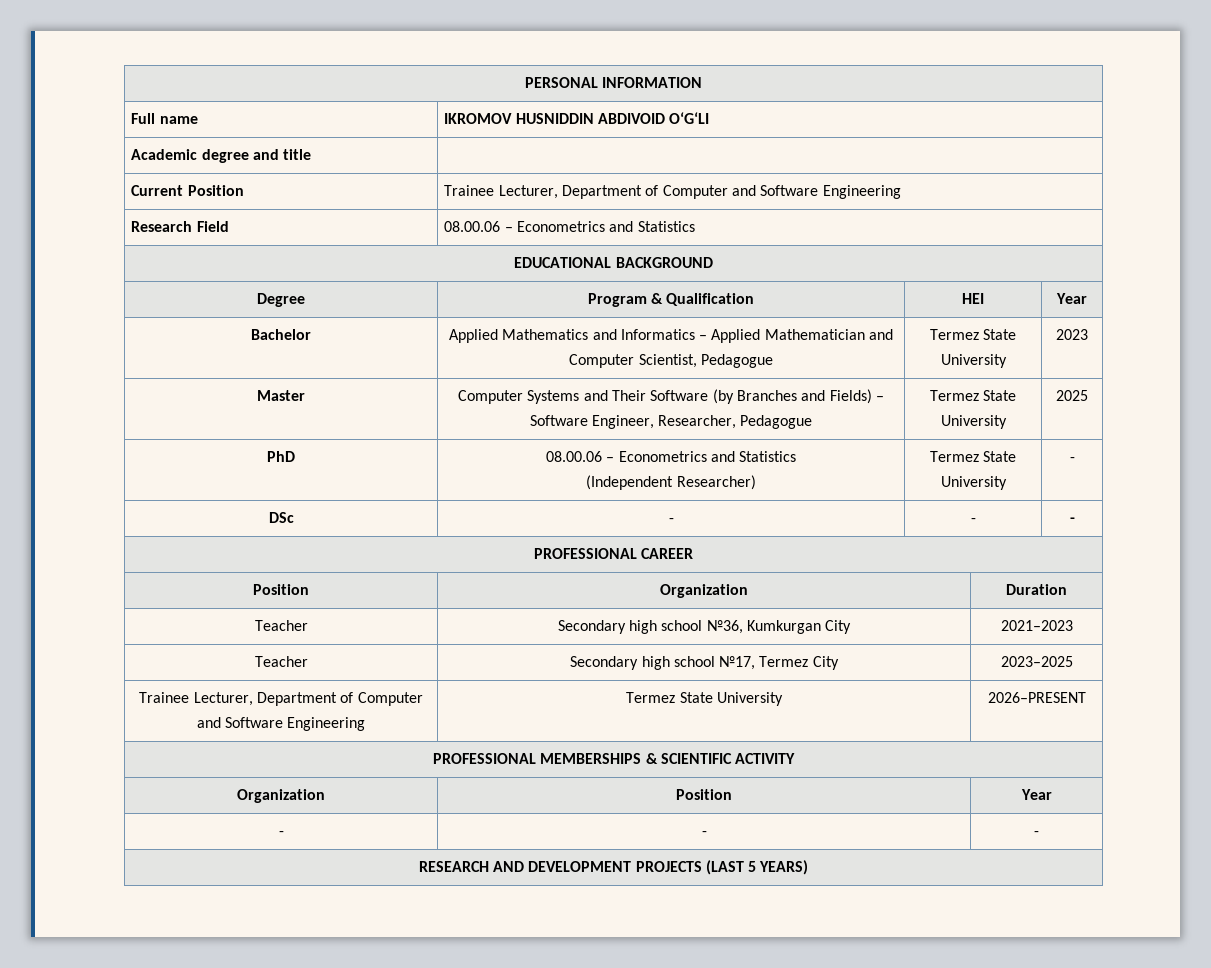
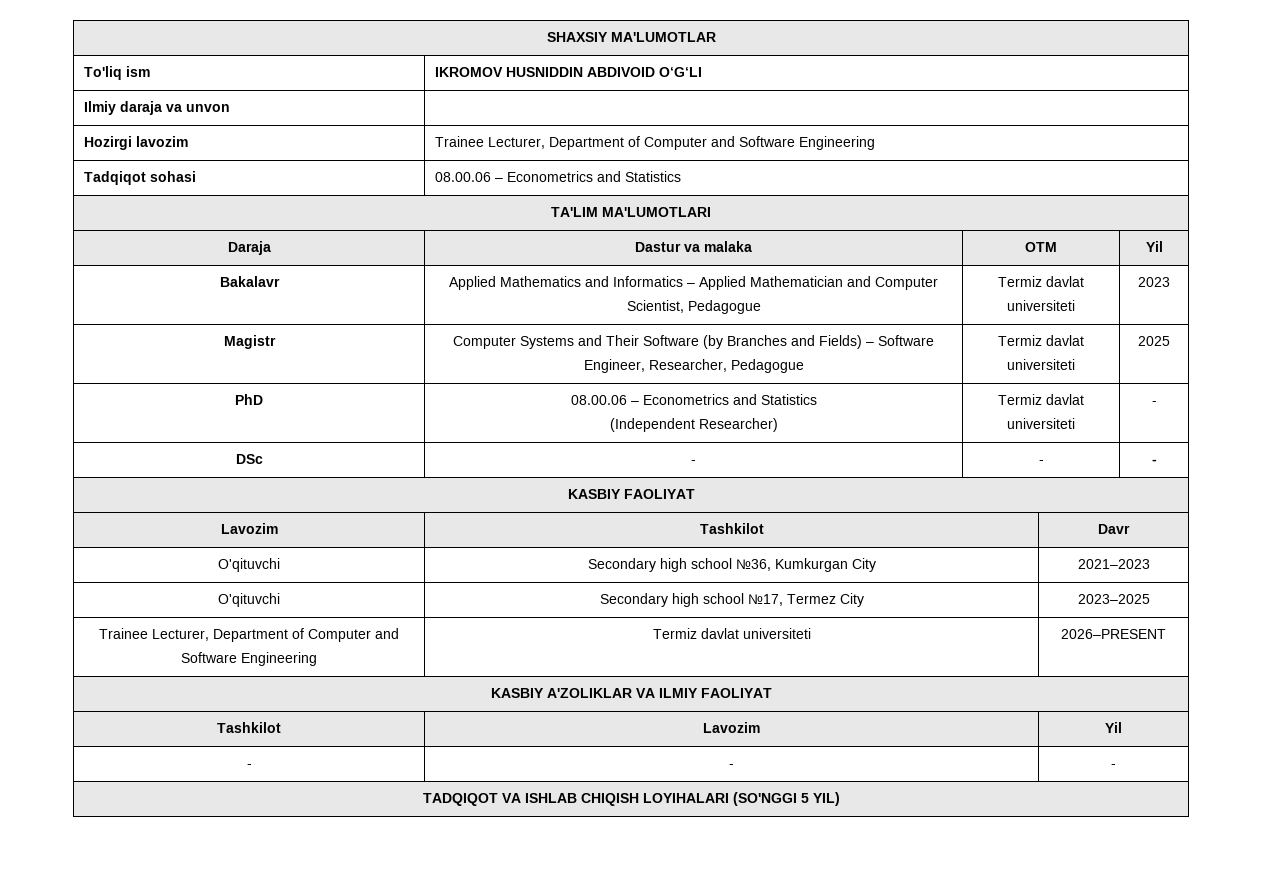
[524,77,703,88] [131,113,198,124] PERSONAL INFORMATION // Full name -> [546,32,716,42] [84,66,151,80] SHAXSIY MA'LUMOTLAR // To'liq ism
[131,149,312,163] [131,185,244,196] Academic degree and title | // Current Position -> [84,101,231,115] [84,136,189,150] Ilmiy daraja va unvon | // Hozirgi lavozim
[131,221,229,232] [444,221,695,232] [514,257,713,268] [257,293,305,307] [587,293,755,307] [962,293,984,304] [1056,293,1087,304] [251,329,311,340] Research Field | 08.00.06 – Econometrics and Statistics // EDUCATIONAL BACKGROUND // Degree | Program & Qualification | HEI | Year // Bachelor -> [84,171,197,185] [435,171,682,182] [551,207,711,217] [227,241,271,255] [635,241,752,252] [1025,242,1057,252] [1145,241,1163,252] [219,276,280,287] Tadqiqot sohasi | 08.00.06 – Econometrics and Statistics // TA'LIM MA'LUMOTLARI // Daraja | Dastur va malaka | OTM | Yil // Bakalavr
[929,329,1017,340] [940,354,1007,368] Termez State University -> [998,276,1084,287] [1007,300,1075,311] Termiz davlat universiteti
[257,390,305,401] Master -> [223,335,276,349] Magistr
[929,390,1017,401] [940,415,1007,429] Termez State University -> [998,335,1084,346] [1007,359,1075,370] Termiz davlat universiteti
[929,451,1017,462] [940,476,1007,490] Termez State University -> [998,394,1084,405] [1007,418,1075,429] Termiz davlat universiteti
[533,548,694,559] [253,584,309,595] [660,584,748,598] [1006,584,1067,595] [254,620,308,631] PROFESSIONAL CAREER // Position | Organization | Duration // Teacher -> [567,489,695,499] [220,523,278,534] [699,523,764,534] [1098,524,1130,534] [218,558,280,572] KASBIY FAOLIYAT // Lavozim | Tashkilot | Davr // O'qituvchi
[254,656,308,667] Teacher -> [218,593,280,607] O'qituvchi
[626,692,783,706] [987,692,1086,703] [432,753,796,764] [237,789,325,803] [676,789,732,800] [1020,789,1052,800] [278,831,284,836] [701,831,707,836] [1034,831,1039,836] [418,860,809,875] Termez State University | 2026–PRESENT // PROFESSIONAL MEMBERSHIPS & SCIENTIFIC ACTIVITY // Organization | Position | Year // - | - | - // RESEARCH AND DEVELOPMENT PROJECTS (LAST 5 YEARS) -> [652,628,811,639] [1061,629,1166,639] [490,688,772,698] [217,722,281,733] [703,722,760,733] [1105,722,1122,733] [246,764,252,768] [729,764,734,768] [1111,764,1116,768] [422,792,840,806] Termiz davlat universiteti | 2026–PRESENT // KASBIY A'ZOLIKLAR VA ILMIY FAOLIYAT // Tashkilot | Lavozim | Yil // - | - | - // TADQIQOT VA ISHLAB CHIQISH LOYIHALARI (SO'NGGI 5 YIL)

